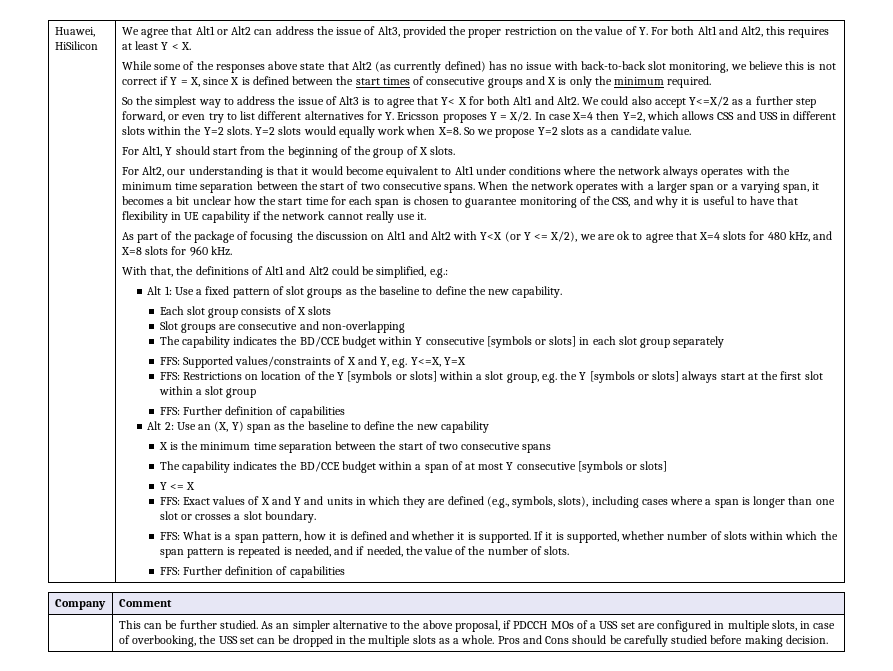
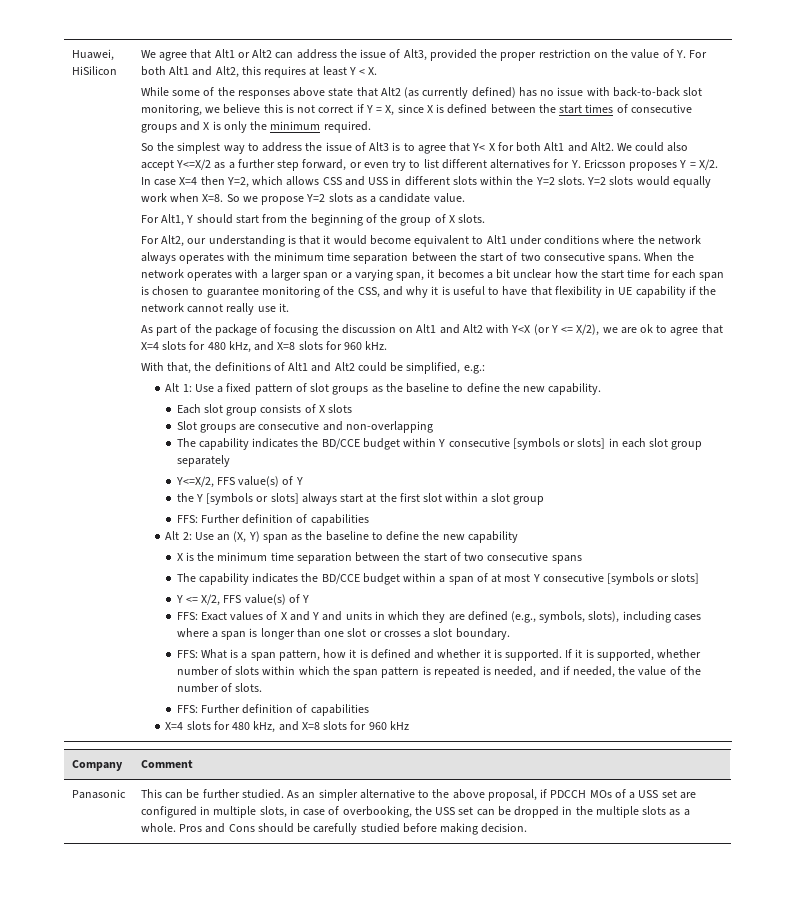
[159,356,466,368] [159,371,557,383] FFS: Supported values/constraints of X and Y, e.g. Y<=X, Y=X // FFS: Restrictions on location of the Y [symbols or slots] within a slot group, e.g. -> [175,476,303,488] Y<=X/2, FFS value(s) of Y //
[186,482,196,490] X -> [201,594,310,606] X/2, FFS value(s) of Y
(345, 572) none -> [165,721,409,733] // X=4 slots for 480 kHz, and X=8 slots for 960 kHz
(172, 603) none -> [71,789,126,799] Panasonic

